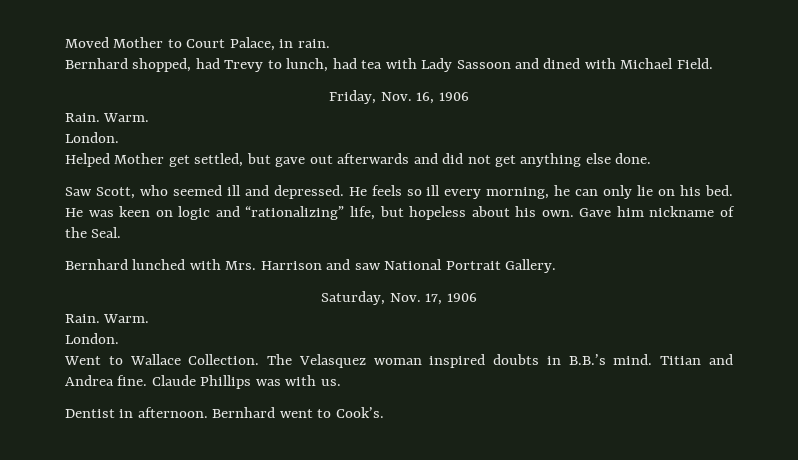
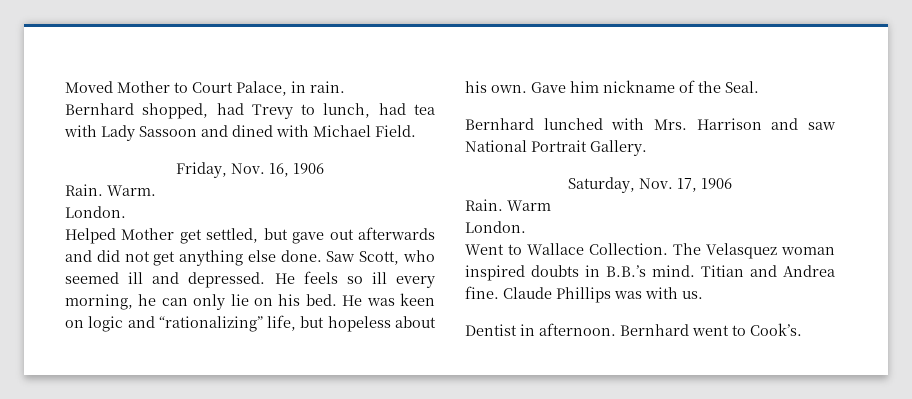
(652, 158) // -> (322, 256) none
[103,314,150,323] Warm. -> [507,200,551,211] Warm

